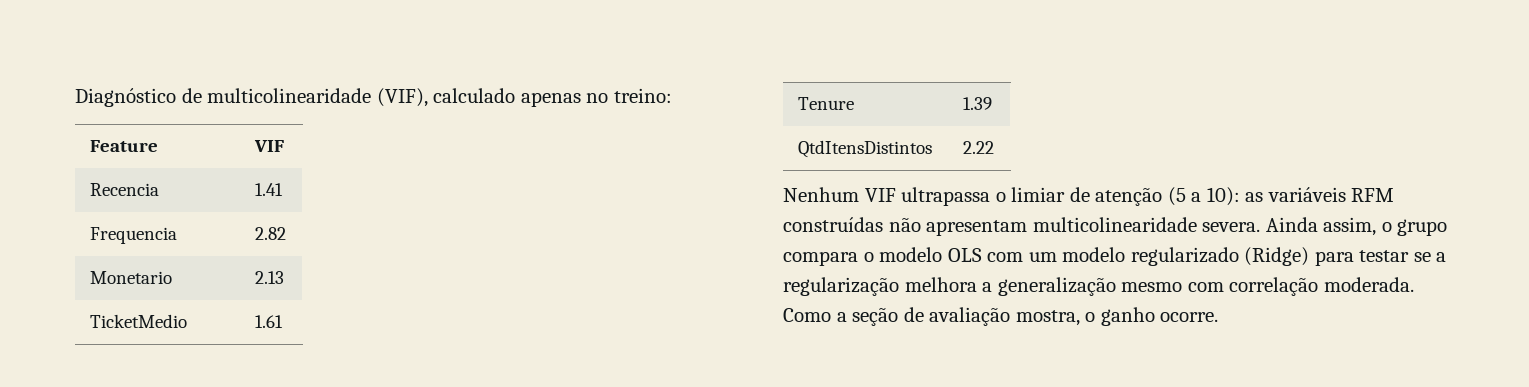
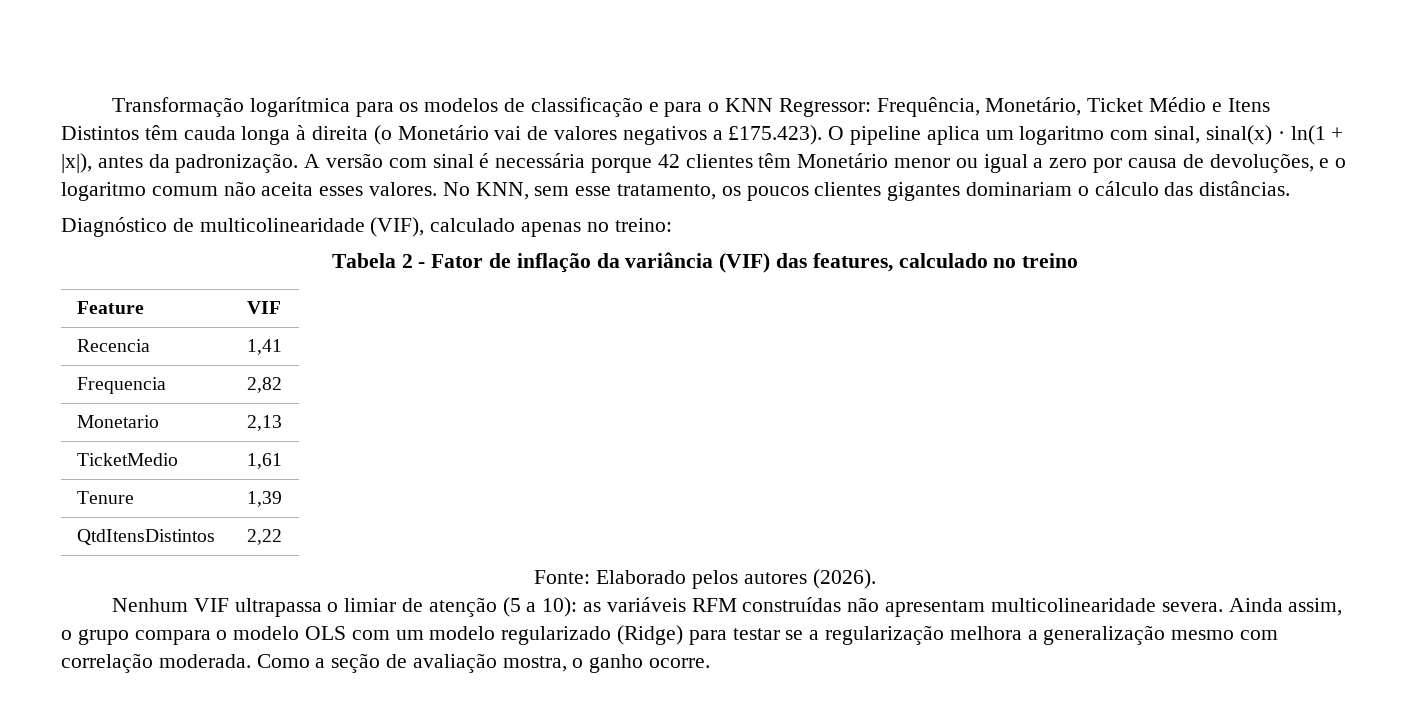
(75, 97) none -> [112,97,1270,117] [61,125,1344,145] [61,153,1347,173] [61,181,1291,201] Transformação logarítmica para os modelos de classificação e para o KNN Regressor: Frequência, Monetário, Ticket Médio e Itens Distintos têm cauda longa à direita (o Monetário vai de valores negativos a £175.423). O pipeline aplica um logaritmo com sinal, sinal(x) · ln(1 + |x|), antes da padronização. A versão com sinal é necessária porque 42 clientes têm Monetário menor ou igual a zero por causa de devoluções, e o logaritmo comum não aceita esses valores. No KNN, sem esse tratamento, os poucos clientes gigantes dominariam o cálculo das distâncias. //
(672, 95) none -> [331,252,1079,273] // Tabela 2 - Fator de inflação da variância (VIF) das features, calculado no treino
[255,183,284,196] 1.41 -> [246,339,282,355] 1,41
[255,227,287,240] 2.82 -> [246,377,282,393] 2,82
[255,271,285,284] 2.13 -> [246,415,282,431] 2,13
[255,315,284,328] 1.61 -> [246,453,282,469] 1,61
[963,97,993,110] 1.39 -> [246,491,282,507] 1,39
[963,141,995,154] 2.22 -> [246,529,282,545] [534,569,876,589] 2,22 // Fonte: Elaborado pelos autores (2026).

